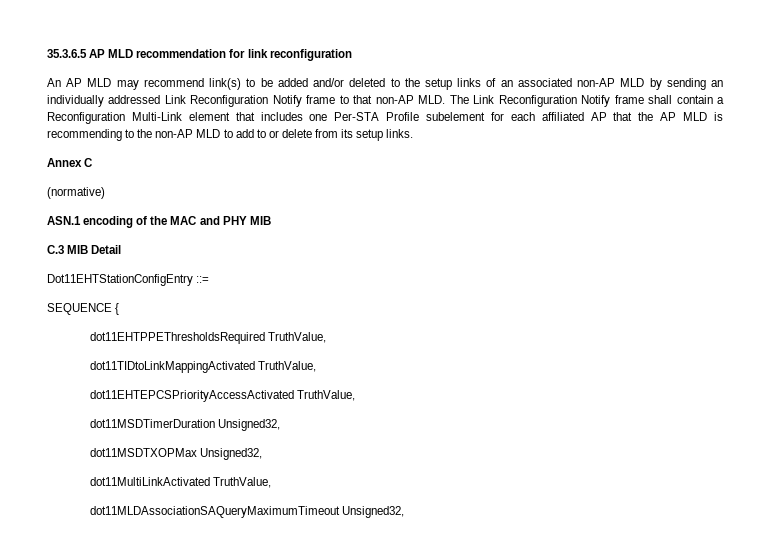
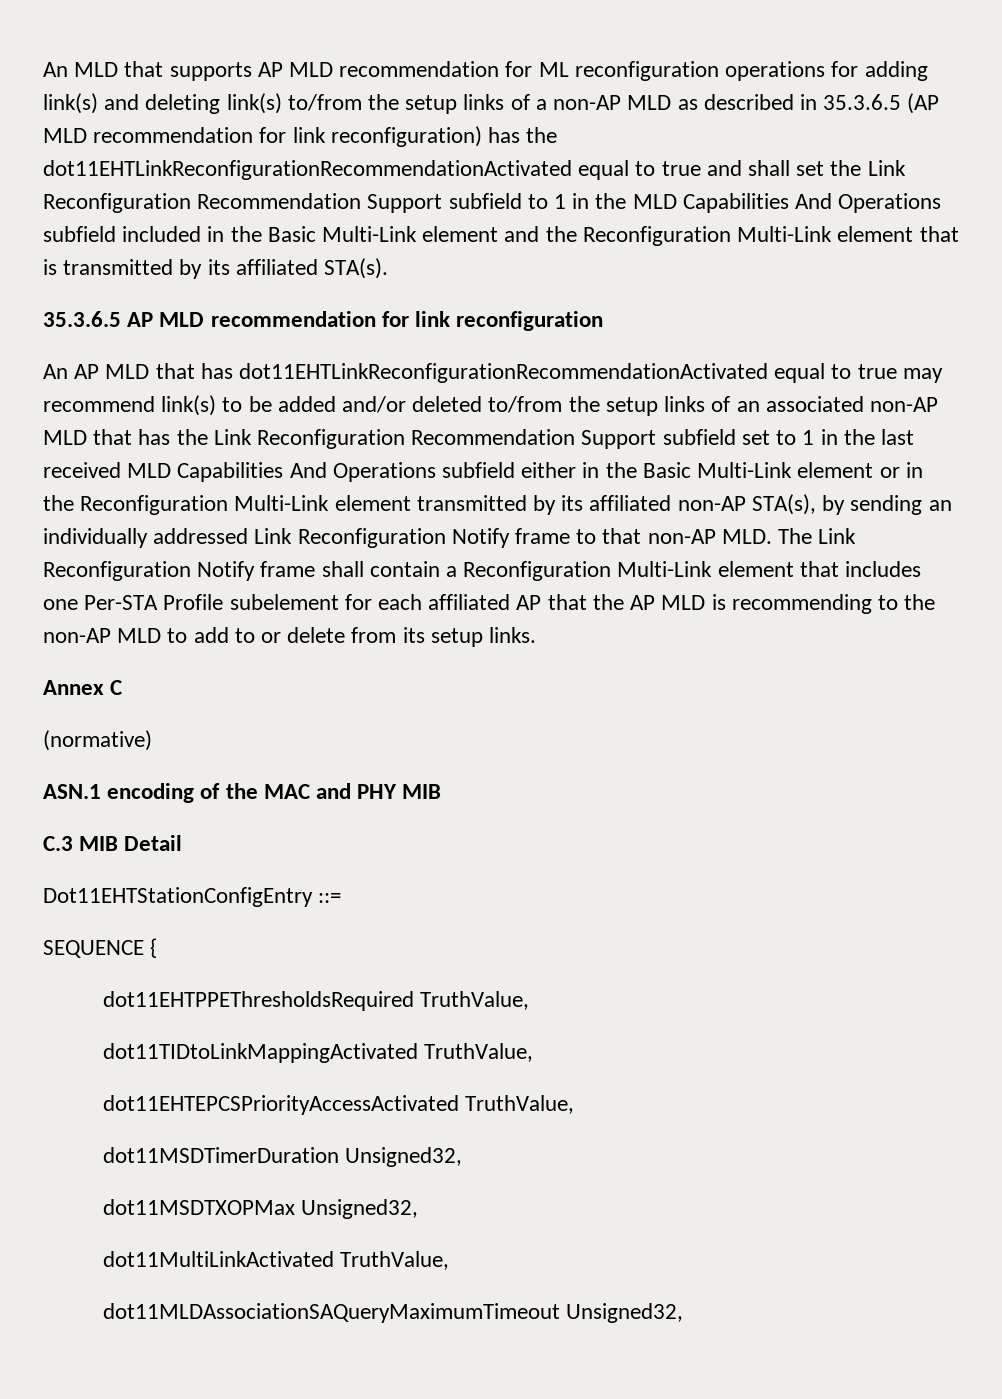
(47, 53) none -> [43,61,928,81] [43,93,940,114] [43,126,558,147] [43,160,906,180] [43,193,942,213] [43,226,959,246] [43,258,389,279] An MLD that supports AP MLD recommendation for ML reconfiguration operations for adding link(s) and deleting link(s) to/from the setup links of a non-AP MLD as described in 35.3.6.5 (AP MLD recommendation for link reconfiguration) has the dot11EHTLinkReconfigurationRecommendationActivated equal to true and shall set the Link Reconfiguration Recommendation Support subfield to 1 in the MLD Capabilities And Operations subfield included in the Basic Multi-Link element and the Reconfiguration Multi-Link element that is transmitted by its affiliated STA(s). //
(112, 82) none -> [155,363,897,383] that has dot11EHTLinkReconfigurationRecommendationActivated equal to true
[390,78,400,87] to -> [488,396,563,413] to/from
(645, 82) none -> [93,429,914,449] [43,462,923,482] [43,494,816,515] that has the Link Reconfiguration Recommendation Support subfield set to 1 in the last received MLD Capabilities And Operations subfield either in the Basic Multi-Link element or in the Reconfiguration Multi-Link element transmitted by its affiliated non-AP STA(s),

